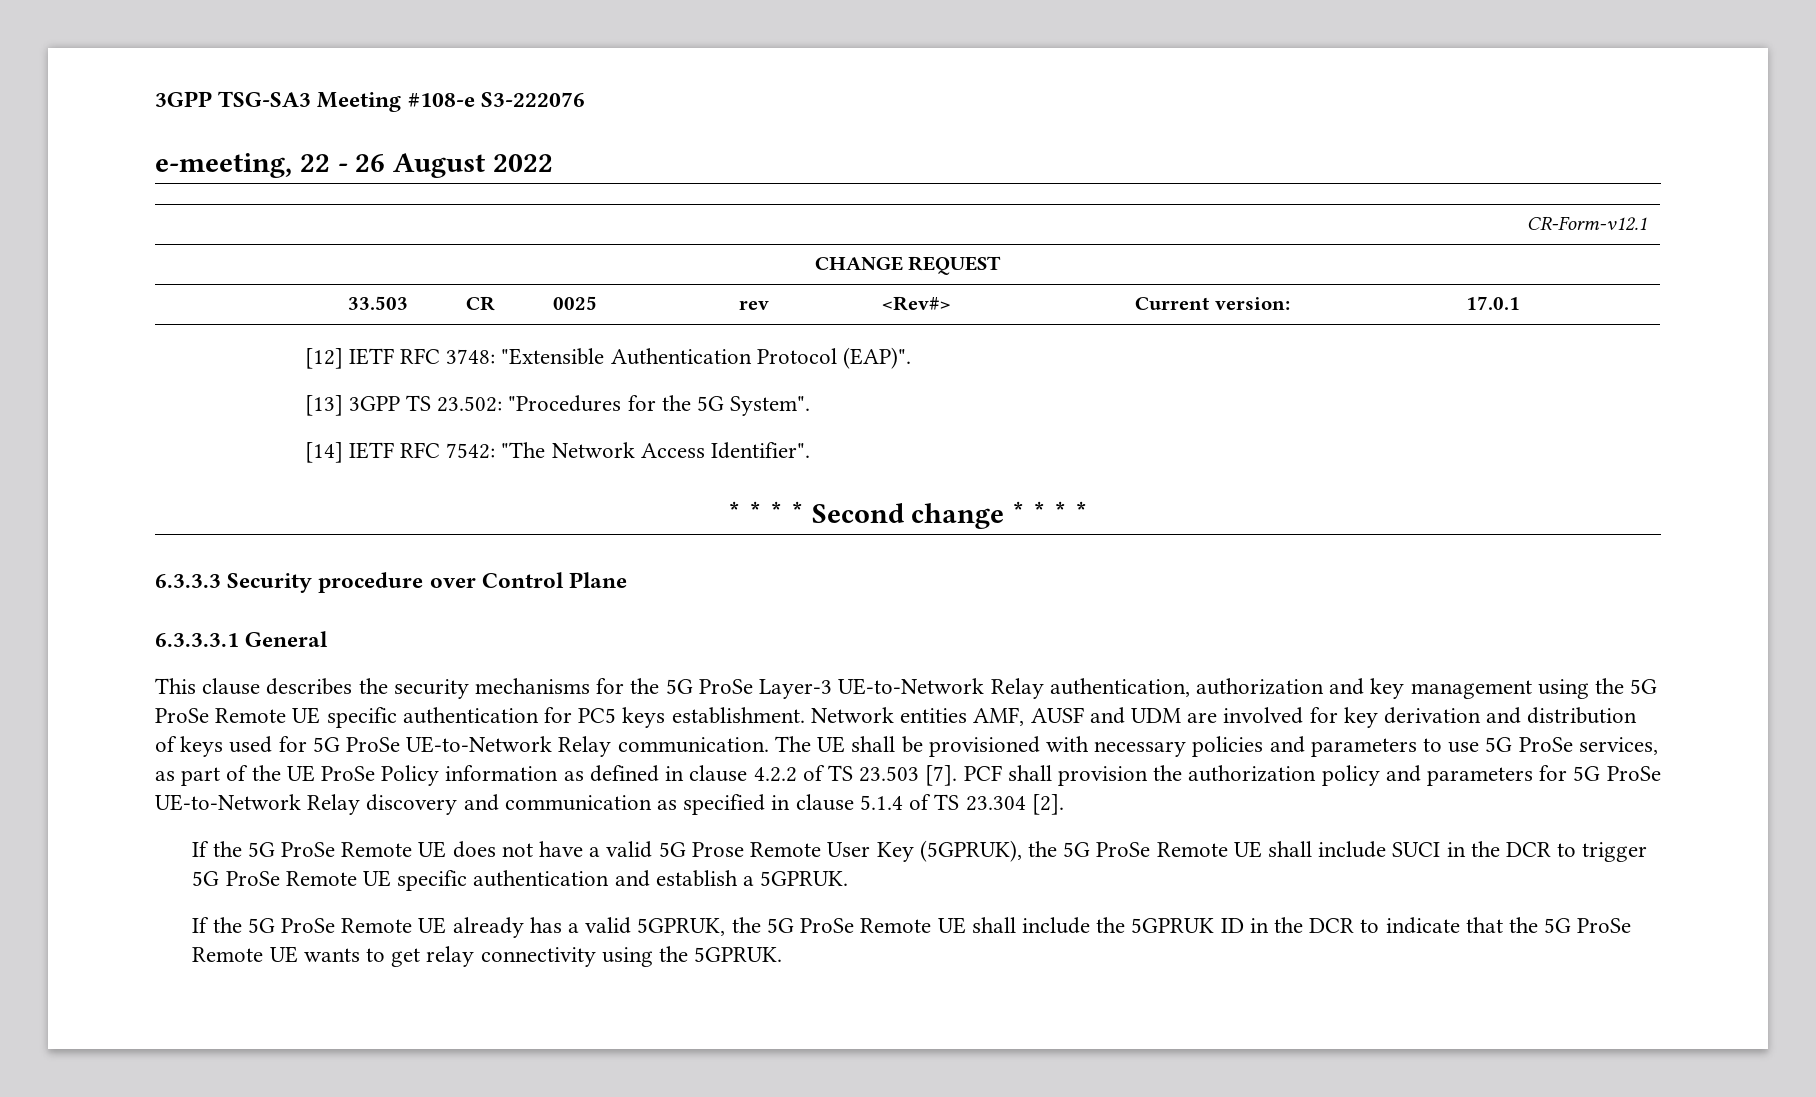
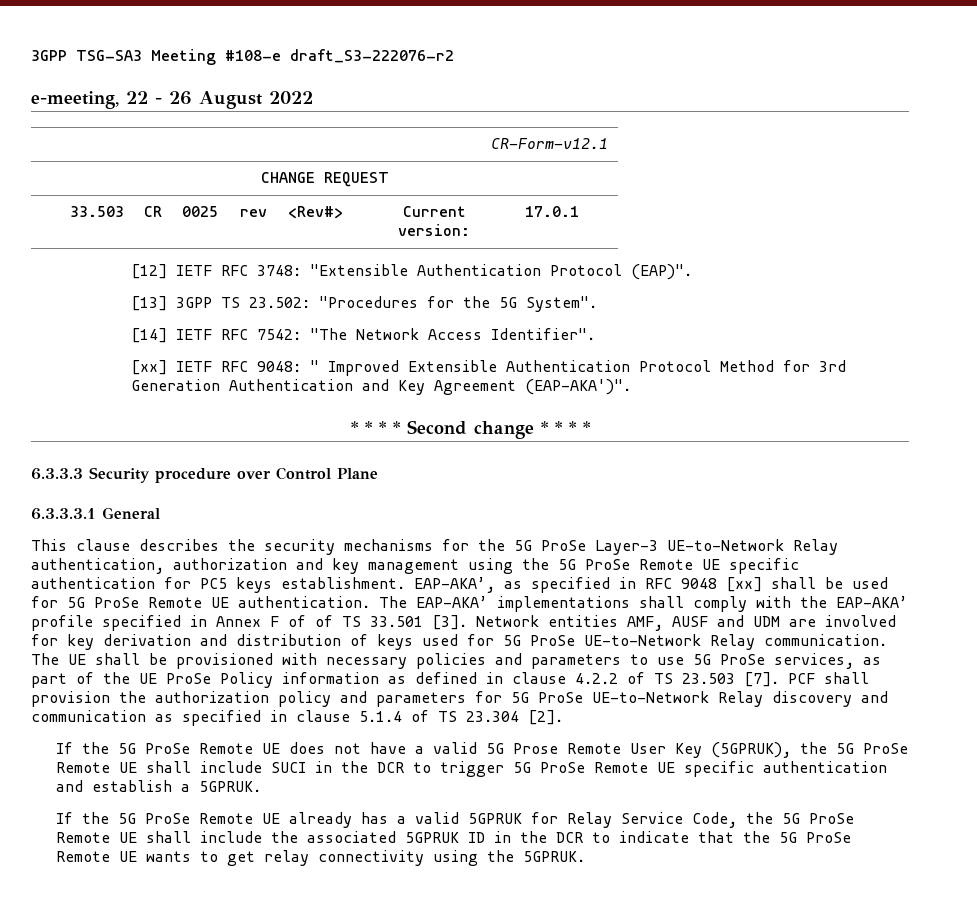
[480,92,585,107] S3-222076 -> [290,49,454,63] draft_S3-222076-r2
(811, 450) none -> [130,360,846,376] [130,379,631,395] // [xx] IETF RFC 9048: " Improved Extensible Authentication Protocol Method for 3rd Generation Authentication and Key Agreement (EAP-AKA')".
(805, 715) none -> [414,577,888,593] [31,596,908,612] [31,615,467,631] EAP-AKA’, as specified in RFC 9048 [xx] shall be used for 5G ProSe Remote UE authentication. The EAP-AKA’ implementations shall comply with the EAP-AKA’ profile specified in Annex F of of TS 33.501 [3].
[637,918,726,936] 5GPRUK, -> [467,812,737,828] 5GPRUK for Relay Service Code,
(1126, 925) none -> [306,831,396,843] associated

